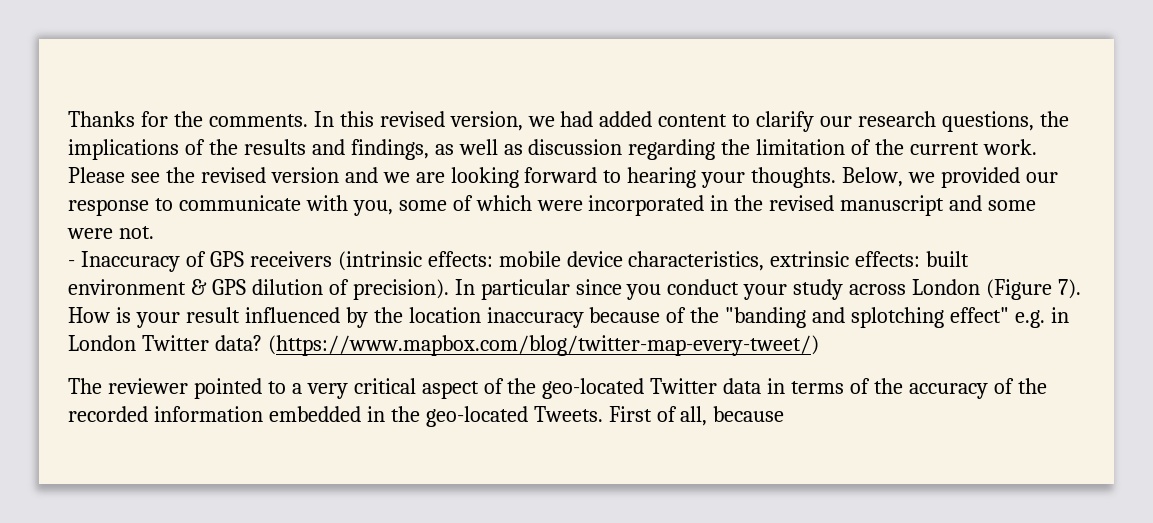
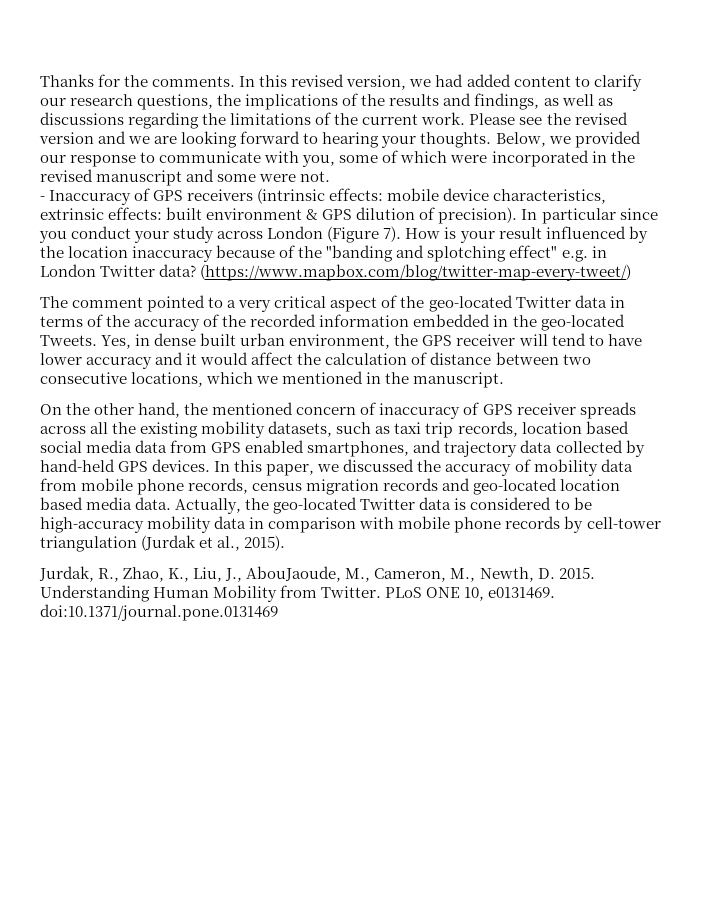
[528,139,623,155] discussion -> [40,112,124,125] discussions
[756,139,846,155] limitation -> [230,113,312,125] limitations
[107,378,188,394] reviewer -> [72,297,144,308] comment
[608,406,785,426] First of all, because -> [101,333,642,349] [40,352,591,369] [40,371,505,388] [40,402,636,419] [40,421,629,438] [40,440,645,457] [40,459,633,476] [40,478,621,495] [40,497,592,514] [40,516,661,533] [40,535,286,552] [39,566,595,582] [40,585,556,602] [40,604,278,621] Yes, in dense built urban environment, the GPS receiver will tend to have lower accuracy and it would affect the calculation of distance between two consecutive locations, which we mentioned in the manuscript. // On the other hand, the mentioned concern of inaccuracy of GPS receiver spreads across all the existing mobility datasets, such as taxi trip records, location based social media data from GPS enabled smartphones, and trajectory data collected by hand-held GPS devices. In this paper, we discussed the accuracy of mobility data from mobile phone records, census migration records and geo-located location based media data. Actually, the geo-located Twitter data is considered to be high-accuracy mobility data in comparison with mobile phone records by cell-tower triangulation (Jurdak et al., 2015). // Jurdak, R., Zhao, K., Liu, J., AbouJaoude, M., Cameron, M., Newth, D. 2015. Understanding Human Mobility from Twitter. PLoS ONE 10, e0131469. doi:10.1371/journal.pone.0131469

